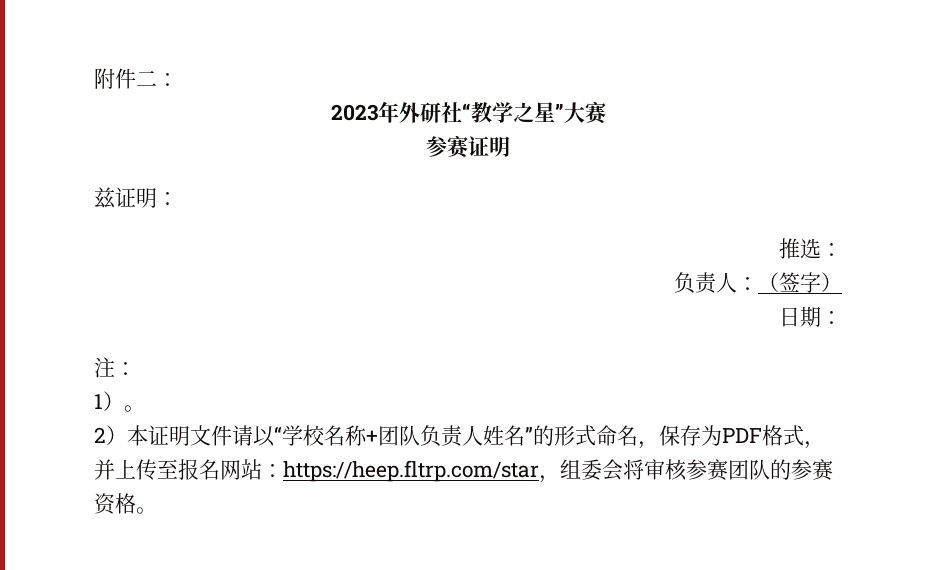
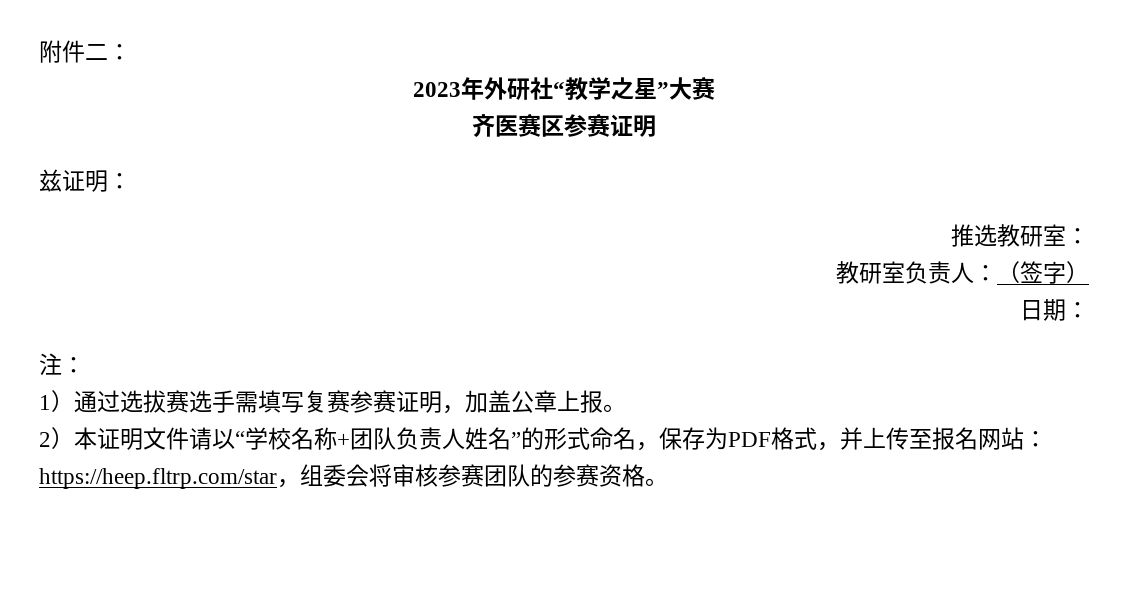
(608, 113) none -> [472,113,564,137] 齐医赛区
[821,242,842,256] ： // -> [997,224,1089,247] [836,261,905,284] 教研室： // 教研室
(124, 401) none -> [74,390,603,414] 通过选拔赛选手需填写复赛参赛证明，加盖公章上报

